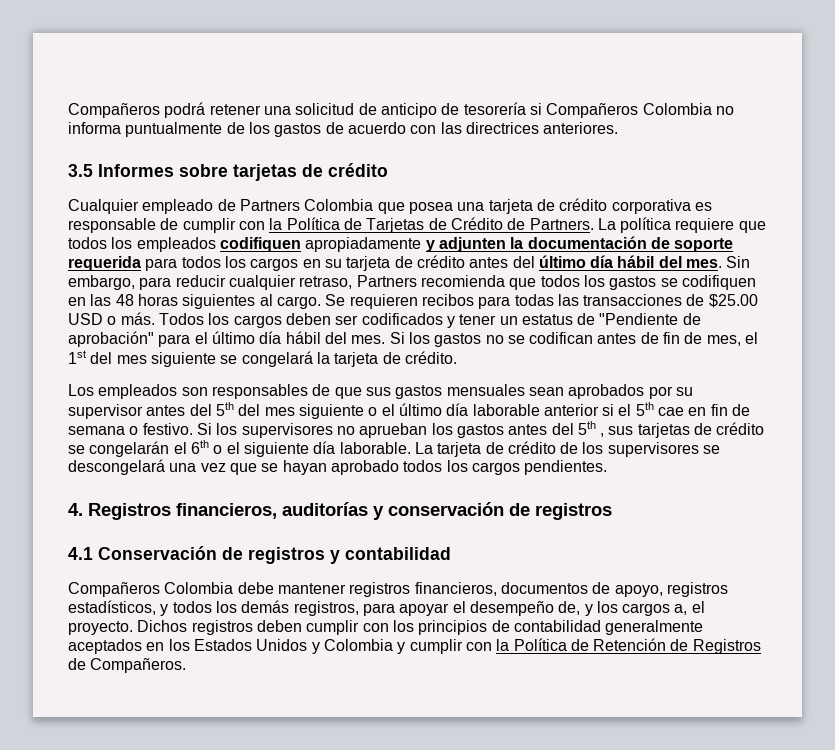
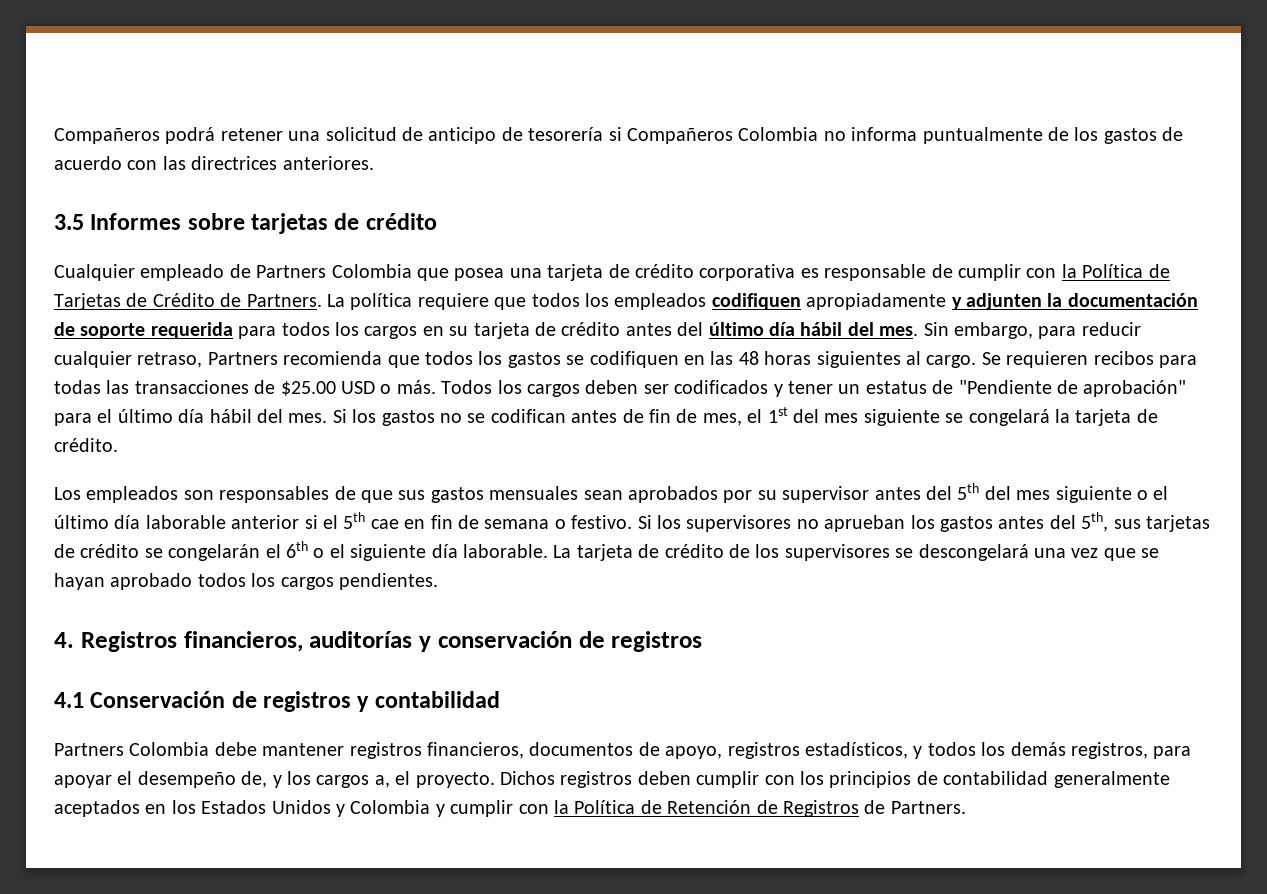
[577,421,605,437] 5th , -> [1081,512,1109,532] 5th,
[68,582,160,597] Compañeros -> [54,743,124,756] Partners
[90,658,187,673] Compañeros. -> [890,801,966,814] Partners.

